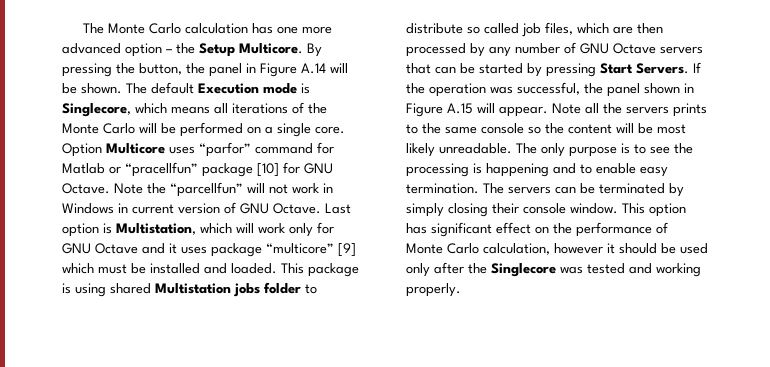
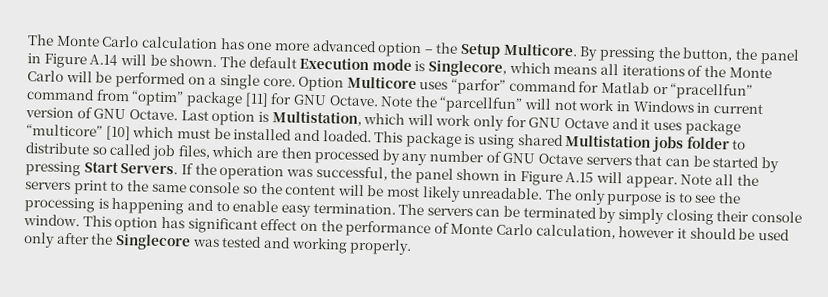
[202,163,279,177] package [10] -> [26,88,269,108] command from “optim” package [11]
[338,243,356,257] [9] -> [105,125,131,141] [10]
[673,103,707,117] prints -> [73,180,108,195] print

